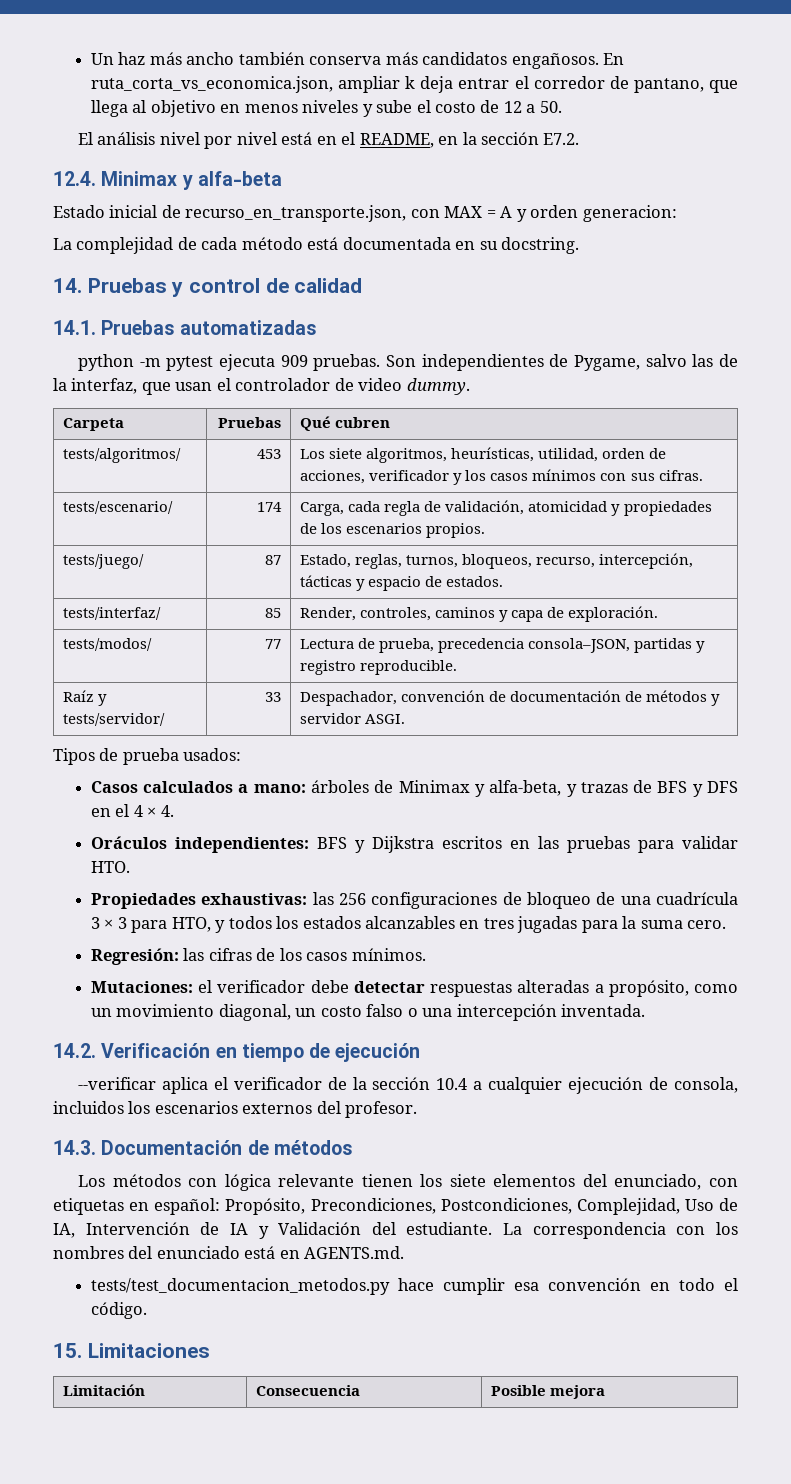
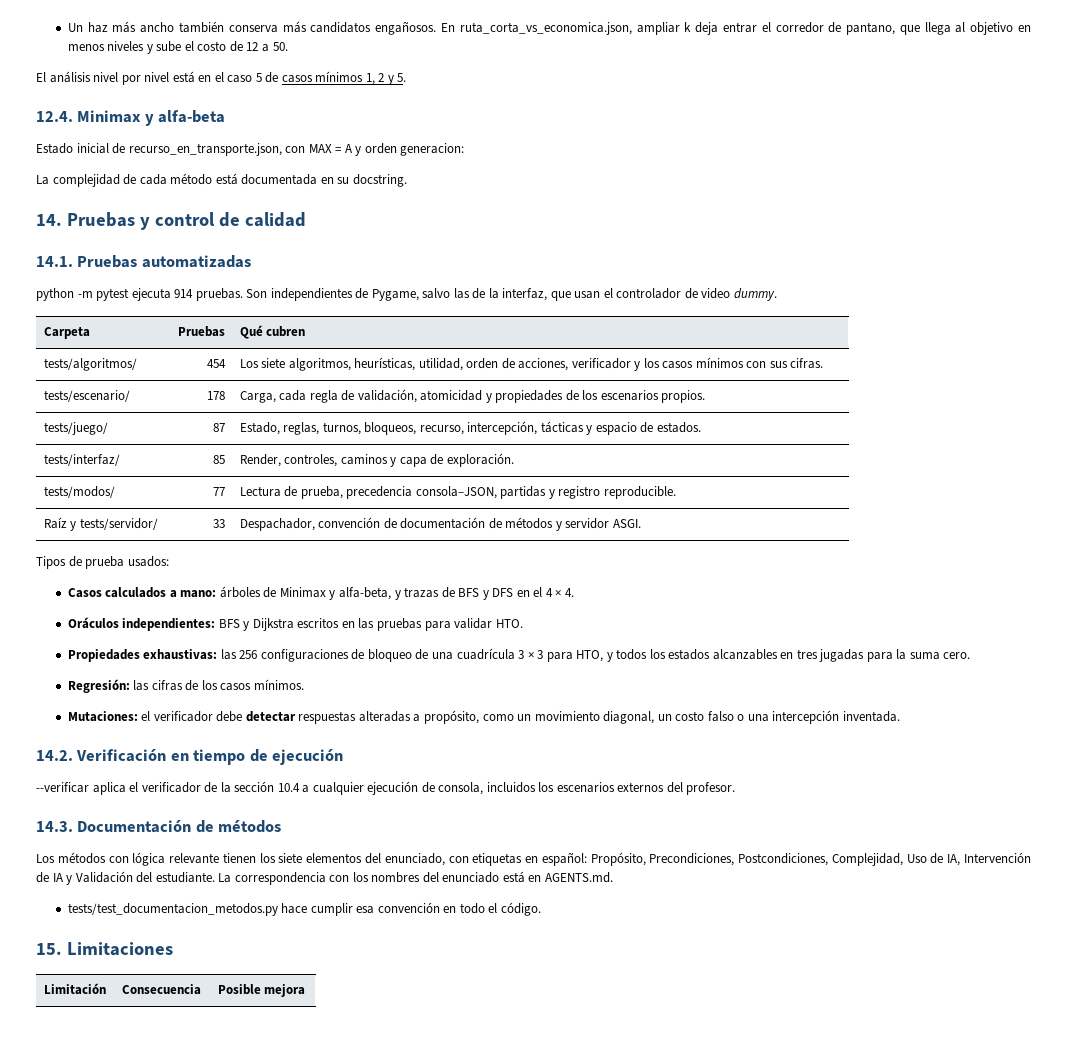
[359,132,580,148] README, en la sección E7.2. -> [227,71,407,85] caso 5 de casos mínimos 1, 2 y 5.
[280,355,308,367] 909 -> [174,289,194,298] 914
[256,449,281,459] 453 -> [207,359,227,368] 454
[256,502,282,512] 174 -> [207,391,226,400] 178

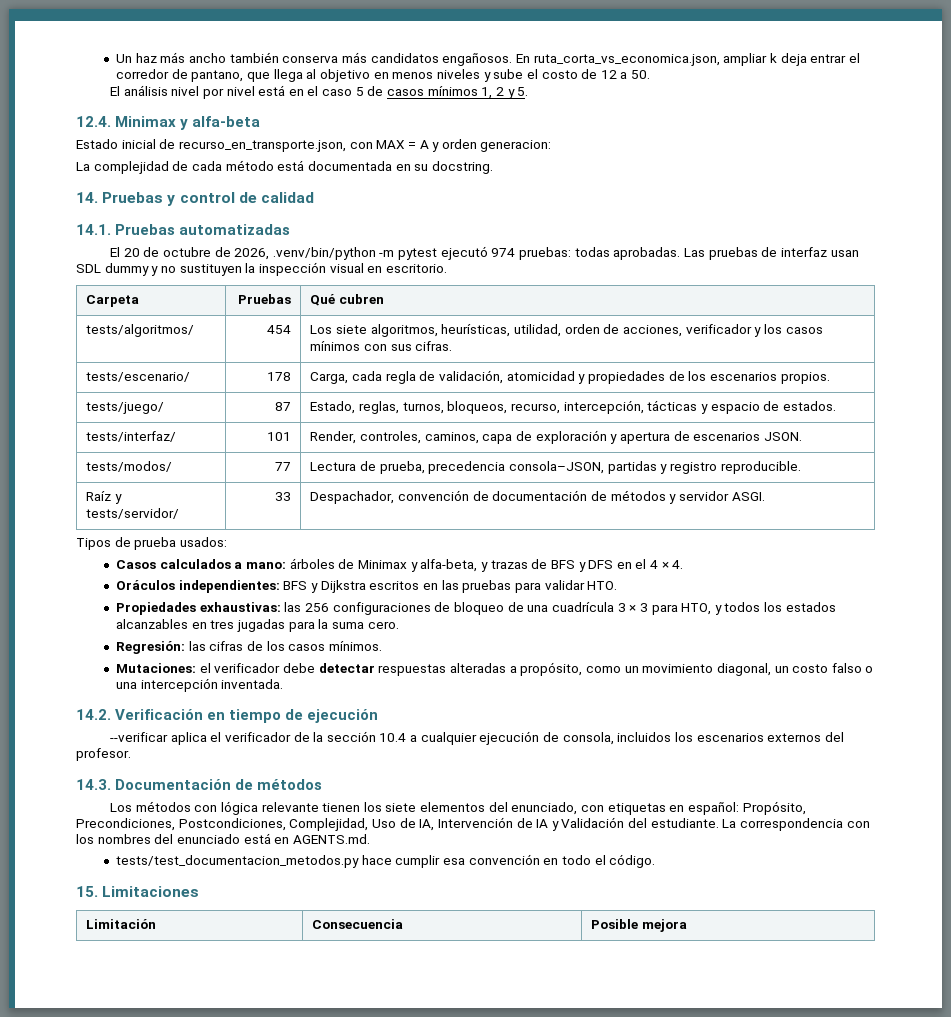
[36,288,777,301] python -m pytest ejecuta 914 pruebas. Son independientes de Pygame, salvo las de la interfaz, que usan el controlador de video dummy. -> [109,246,859,260] [76,262,447,276] El 20 de octubre de 2026, .venv/bin/python -m pytest ejecutó 974 pruebas: todas aprobadas. Las pruebas de interfaz usan SDL dummy y no sustituyen la inspección visual en escritorio.
[213,455,226,464] 85 -> [266,432,291,441] 101
[340,453,514,467] caminos y capa de exploración. -> [424,430,802,444] caminos, capa de exploración y apertura de escenarios JSON.

